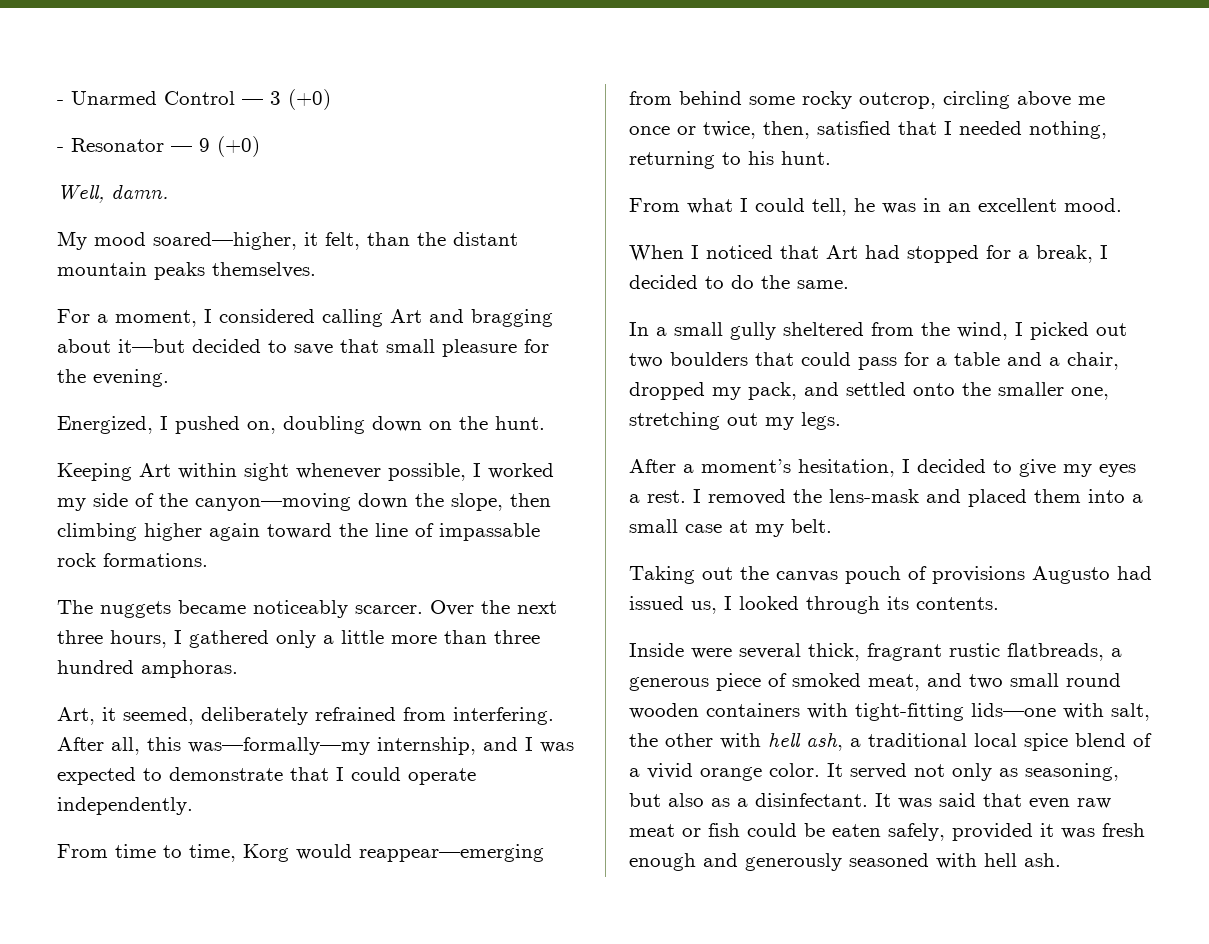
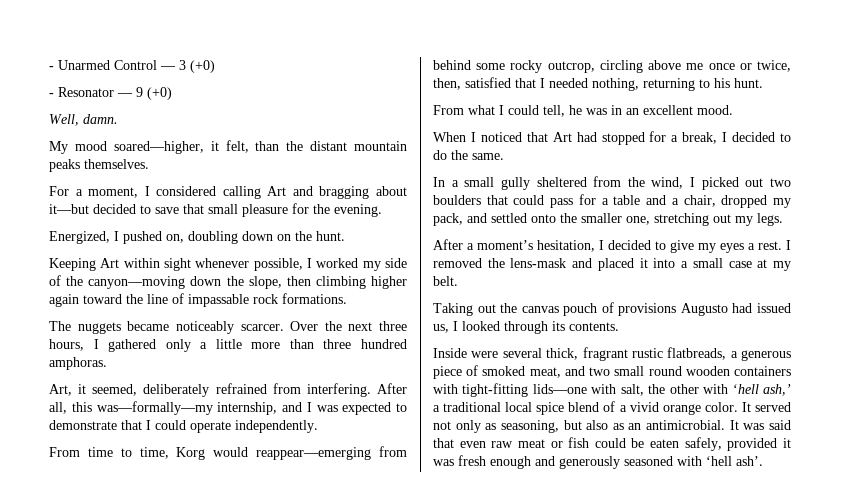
[1034,489,1081,503] them -> [639,258,648,268] it
[768,732,843,751] hell ash, -> [732,384,792,396] ‘hell ash,’
[737,793,868,807] a disinfectant. -> [628,420,726,430] an antimicrobial.
[984,853,1061,867] hell ash. -> [706,456,763,466] ‘hell ash’.

